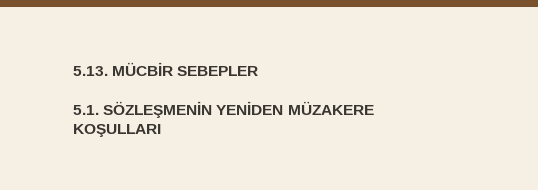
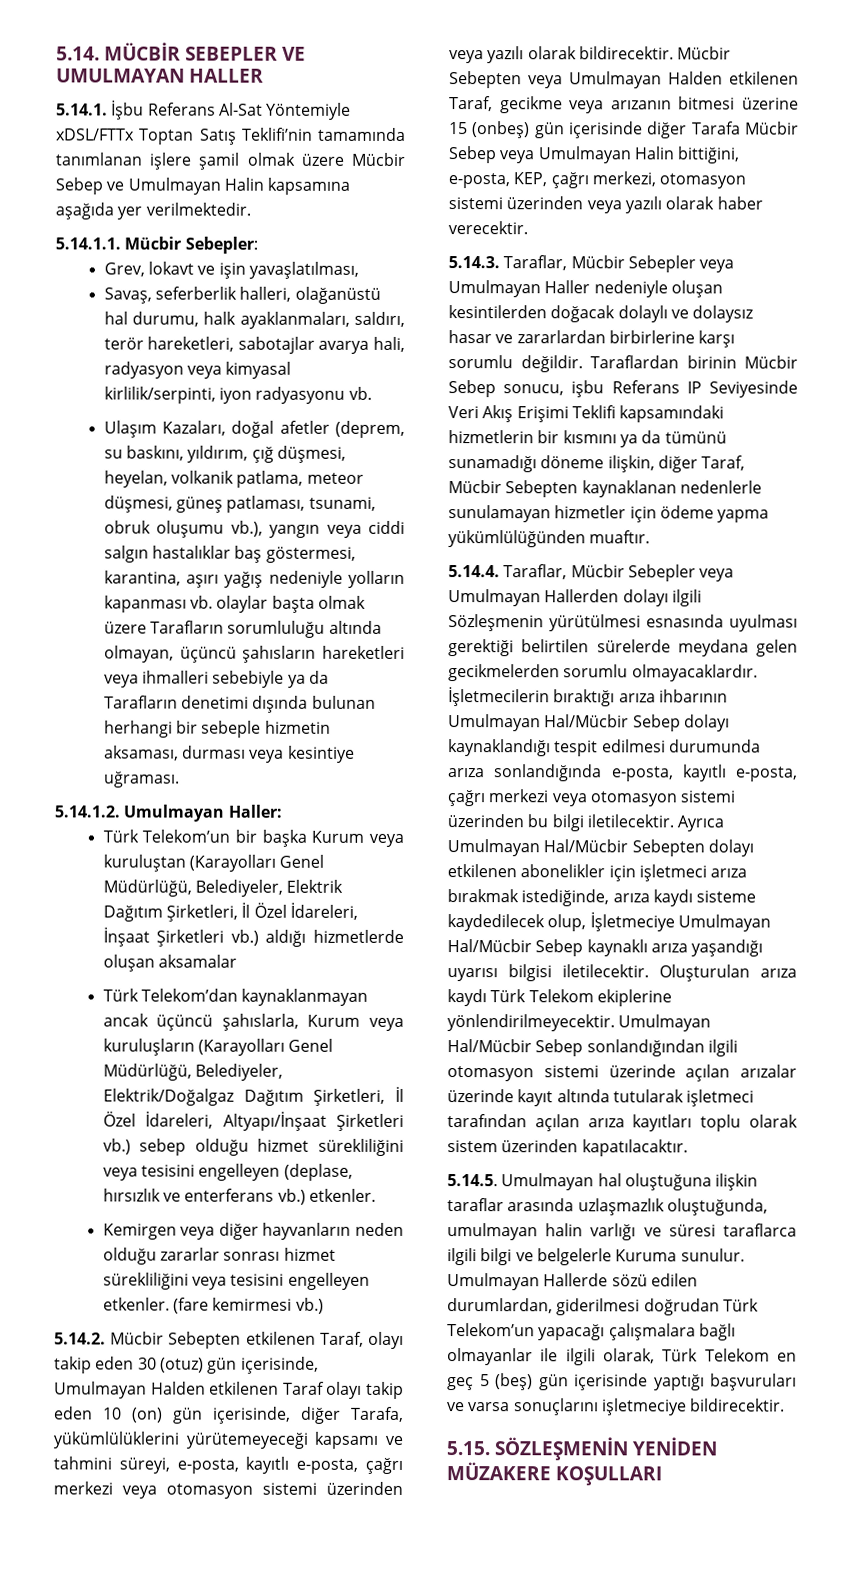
[73,66,108,76] 5.13. -> [56,46,100,61] 5.14.
[73,105,99,115] // 5.1. -> [282,46,306,61] [56,68,264,83] [56,100,352,120] [56,127,406,145] [55,152,405,170] [55,177,351,195] [55,202,251,220] [55,236,258,254] [103,261,360,279] [103,286,381,304] [103,311,405,329] [103,336,405,354] [103,361,292,379] [103,386,372,404] [103,420,405,438] [103,445,347,463] [103,470,364,488] [103,495,376,513] [103,520,405,538] [103,545,356,563] [103,570,405,588] [103,595,367,613] [103,620,382,638] [103,645,405,663] [103,670,330,688] [103,695,376,713] [103,720,331,738] [103,745,355,763] [103,771,180,788] [54,804,282,822] [102,829,404,847] [102,854,325,872] [102,879,344,897] [102,902,359,922] [102,927,404,947] [102,954,238,972] [102,988,369,1006] [102,1013,404,1031] [102,1038,334,1056] [102,1063,284,1081] [102,1086,405,1106] [102,1111,404,1131] [102,1138,404,1156] [102,1163,353,1181] [102,1188,377,1205] [102,1222,404,1240] [102,1247,336,1265] [102,1272,370,1290] [102,1297,324,1314] [54,1331,404,1349] [54,1356,319,1374] [54,1381,404,1399] [54,1406,405,1424] [53,1431,404,1449] [53,1456,404,1474] [53,1481,403,1499] [449,46,732,64] [449,71,799,89] [449,96,799,114] [449,121,799,139] [448,146,741,164] [448,171,747,189] [448,196,763,214] [448,221,528,235] [448,255,735,273] [448,280,723,298] [448,305,754,323] [448,330,736,348] [448,355,798,373] [448,380,798,398] [448,405,725,423] [448,430,727,448] [448,455,746,473] [448,480,762,498] [448,505,770,523] [448,530,651,548] [448,564,735,582] [448,589,702,607] [448,614,798,632] [448,639,798,657] [448,664,758,682] [448,687,728,707] [448,714,730,732] [448,739,761,757] [448,764,798,782] [447,789,736,807] [447,814,725,832] [447,839,754,857] [447,864,748,882] [447,889,757,907] [447,912,771,932] [447,939,764,957] [447,964,797,982] [447,989,672,1007] [447,1014,712,1032] [447,1039,738,1057] [447,1064,797,1082] [447,1089,755,1107] [447,1114,798,1132] [447,1139,688,1157] [447,1173,759,1191] [447,1198,768,1216] [447,1223,797,1241] [447,1248,745,1266] [447,1273,698,1291] [447,1298,759,1316] [447,1323,736,1341] [447,1348,797,1366] [447,1373,797,1391] [447,1398,786,1416] [446,1441,490,1456] VE UMULMAYAN HALLER // 5.14.1. İşbu Referans Al-Sat Yöntemiyle xDSL/FTTx Toptan Satış Teklifi’nin tamamında tanımlanan işlere şamil olmak üzere Mücbir Sebep ve Umulmayan Halin kapsamına aşağıda yer verilmektedir. // 5.14.1.1. Mücbir Sebepler: // Grev, lokavt ve işin yavaşlatılması, // Savaş, seferberlik halleri, olağanüstü hal durumu, halk ayaklanmaları, saldırı, terör hareketleri, sabotajlar avarya hali, radyasyon veya kimyasal kirlilik/serpinti, iyon radyasyonu vb. // Ulaşım Kazaları, doğal afetler (deprem, su baskını, yıldırım, çığ düşmesi, heyelan, volkanik patlama, meteor düşmesi, güneş patlaması, tsunami, obruk oluşumu vb.), yangın veya ciddi salgın hastalıklar baş göstermesi, karantina, aşırı yağış nedeniyle yolların kapanması vb. olaylar başta olmak üzere Tarafların sorumluluğu altında olmayan, üçüncü şahısların hareketleri veya ihmalleri sebebiyle ya da Tarafların denetimi dışında bulunan herhangi bir sebeple hizmetin aksaması, durması veya kesintiye uğraması. // 5.14.1.2. Umulmayan Haller: // Türk Telekom’un bir başka Kurum veya kuruluştan (Karayolları Genel Müdürlüğü, Belediyeler, Elektrik Dağıtım Şirketleri, İl Özel İdareleri, İnşaat Şirketleri vb.) aldığı hizmetlerde oluşan aksamalar // Türk Telekom’dan kaynaklanmayan ancak üçüncü şahıslarla, Kurum veya kuruluşların (Karayolları Genel Müdürlüğü, Belediyeler, Elektrik/Doğalgaz Dağıtım Şirketleri, İl Özel İdareleri, Altyapı/İnşaat Şirketleri vb.) sebep olduğu hizmet sürekliliğini veya tesisini engelleyen (deplase, hırsızlık ve enterferans vb.) etkenler. // Kemirgen veya diğer hayvanların neden olduğu zararlar sonrası hizmet sürekliliğini veya tesisini engelleyen etkenler. (fare kemirmesi vb.) // 5.14.2. Mücbir Sebepten etkilenen Taraf, olayı takip eden 30 (otuz) gün içerisinde, Umulmayan Halden etkilenen Taraf olayı takip eden 10 (on) gün içerisinde, diğer Tarafa, yükümlülüklerini yürütemeyeceği kapsamı ve tahmini süreyi, e-posta, kayıtlı e-posta, çağrı merkezi veya otomasyon sistemi üzerinden veya yazılı olarak bildirecektir. Mücbir Sebepten veya Umulmayan Halden etkilenen Taraf, gecikme veya arızanın bitmesi üzerine 15 (onbeş) gün içerisinde diğer Tarafa Mücbir Sebep veya Umulmayan Halin bittiğini, e-posta, KEP, çağrı merkezi, otomasyon sistemi üzerinden veya yazılı olarak haber verecektir. // 5.14.3. Taraflar, Mücbir Sebepler veya Umulmayan Haller nedeniyle oluşan kesintilerden doğacak dolaylı ve dolaysız hasar ve zararlardan birbirlerine karşı sorumlu değildir. Taraflardan birinin Mücbir Sebep sonucu, işbu Referans IP Seviyesinde Veri Akış Erişimi Teklifi kapsamındaki hizmetlerin bir kısmını ya da tümünü sunamadığı döneme ilişkin, diğer Taraf, Mücbir Sebepten kaynaklanan nedenlerle sunulamayan hizmetler için ödeme yapma yükümlülüğünden muaftır. // 5.14.4. Taraflar, Mücbir Sebepler veya Umulmayan Hallerden dolayı ilgili Sözleşmenin yürütülmesi esnasında uyulması gerektiği belirtilen sürelerde meydana gelen gecikmelerden sorumlu olmayacaklardır. İşletmecilerin bıraktığı arıza ihbarının Umulmayan Hal/Mücbir Sebep dolayı kaynaklandığı tespit edilmesi durumunda arıza sonlandığında e-posta, kayıtlı e-posta, çağrı merkezi veya otomasyon sistemi üzerinden bu bilgi iletilecektir. Ayrıca Umulmayan Hal/Mücbir Sebepten dolayı etkilenen abonelikler için işletmeci arıza bırakmak istediğinde, arıza kaydı sisteme kaydedilecek olup, İşletmeciye Umulmayan Hal/Mücbir Sebep kaynaklı arıza yaşandığı uyarısı bilgisi iletilecektir. Oluşturulan arıza kaydı Türk Telekom ekiplerine yönlendirilmeyecektir. Umulmayan Hal/Mücbir Sebep sonlandığından ilgili otomasyon sistemi üzerinde açılan arızalar üzerinde kayıt altında tutularak işletmeci tarafından açılan arıza kayıtları toplu olarak sistem üzerinden kapatılacaktır. // 5.14.5. Umulmayan hal oluştuğuna ilişkin taraflar arasında uzlaşmazlık oluştuğunda, umulmayan halin varlığı ve süresi taraflarca ilgili bilgi ve belgelerle Kuruma sunulur. Umulmayan Hallerde sözü edilen durumlardan, giderilmesi doğrudan Türk Telekom’un yapacağı çalışmalara bağlı olmayanlar ile ilgili olarak, Türk Telekom en geç 5 (beş) gün içerisinde yaptığı başvuruları ve varsa sonuçlarını işletmeciye bildirecektir. // 5.15.

